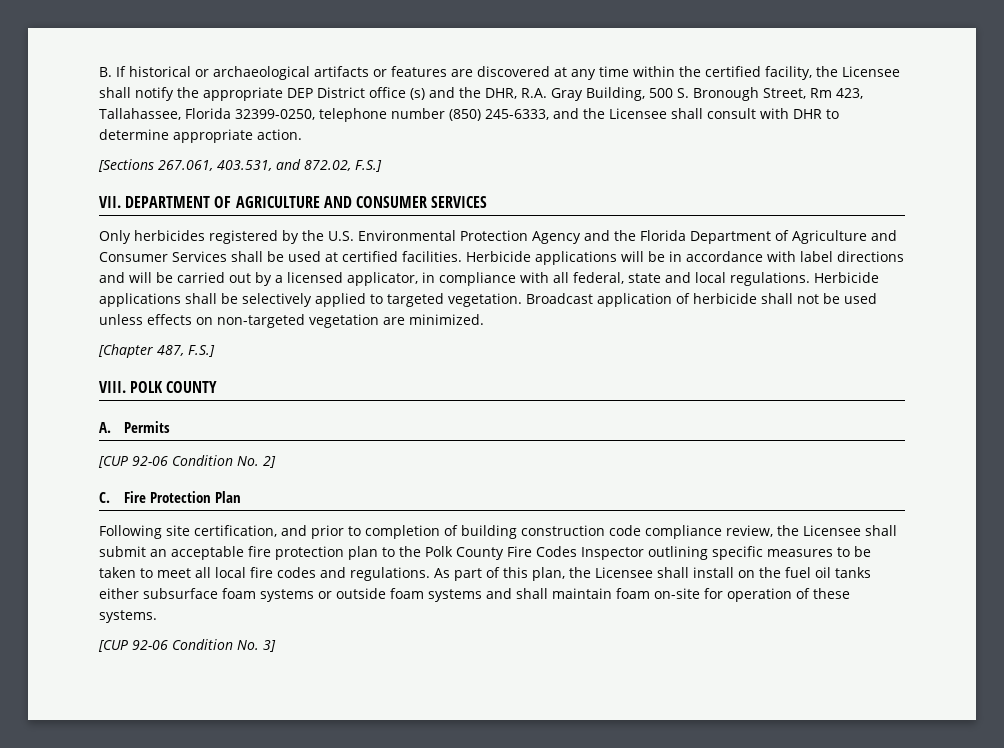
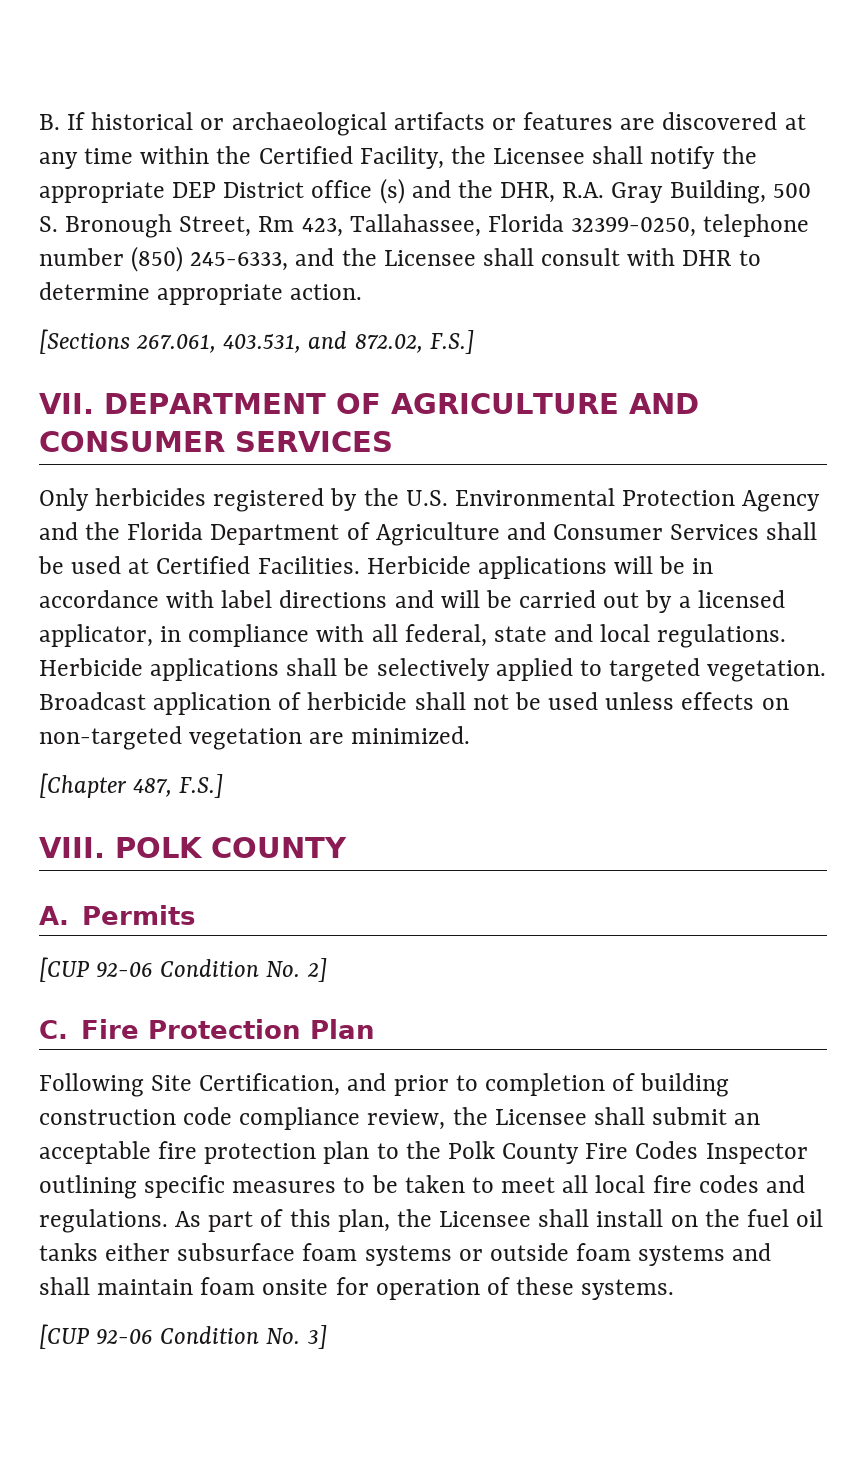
[705,66,812,80] certified facility, -> [258,146,444,169] Certified Facility,
[342,251,462,262] certified facilities. -> [156,556,360,574] Certified Facilities.
[166,525,277,537] site certification, -> [151,1073,341,1096] Site Certification,
[654,588,700,599] on-site -> [262,1279,329,1295] onsite

